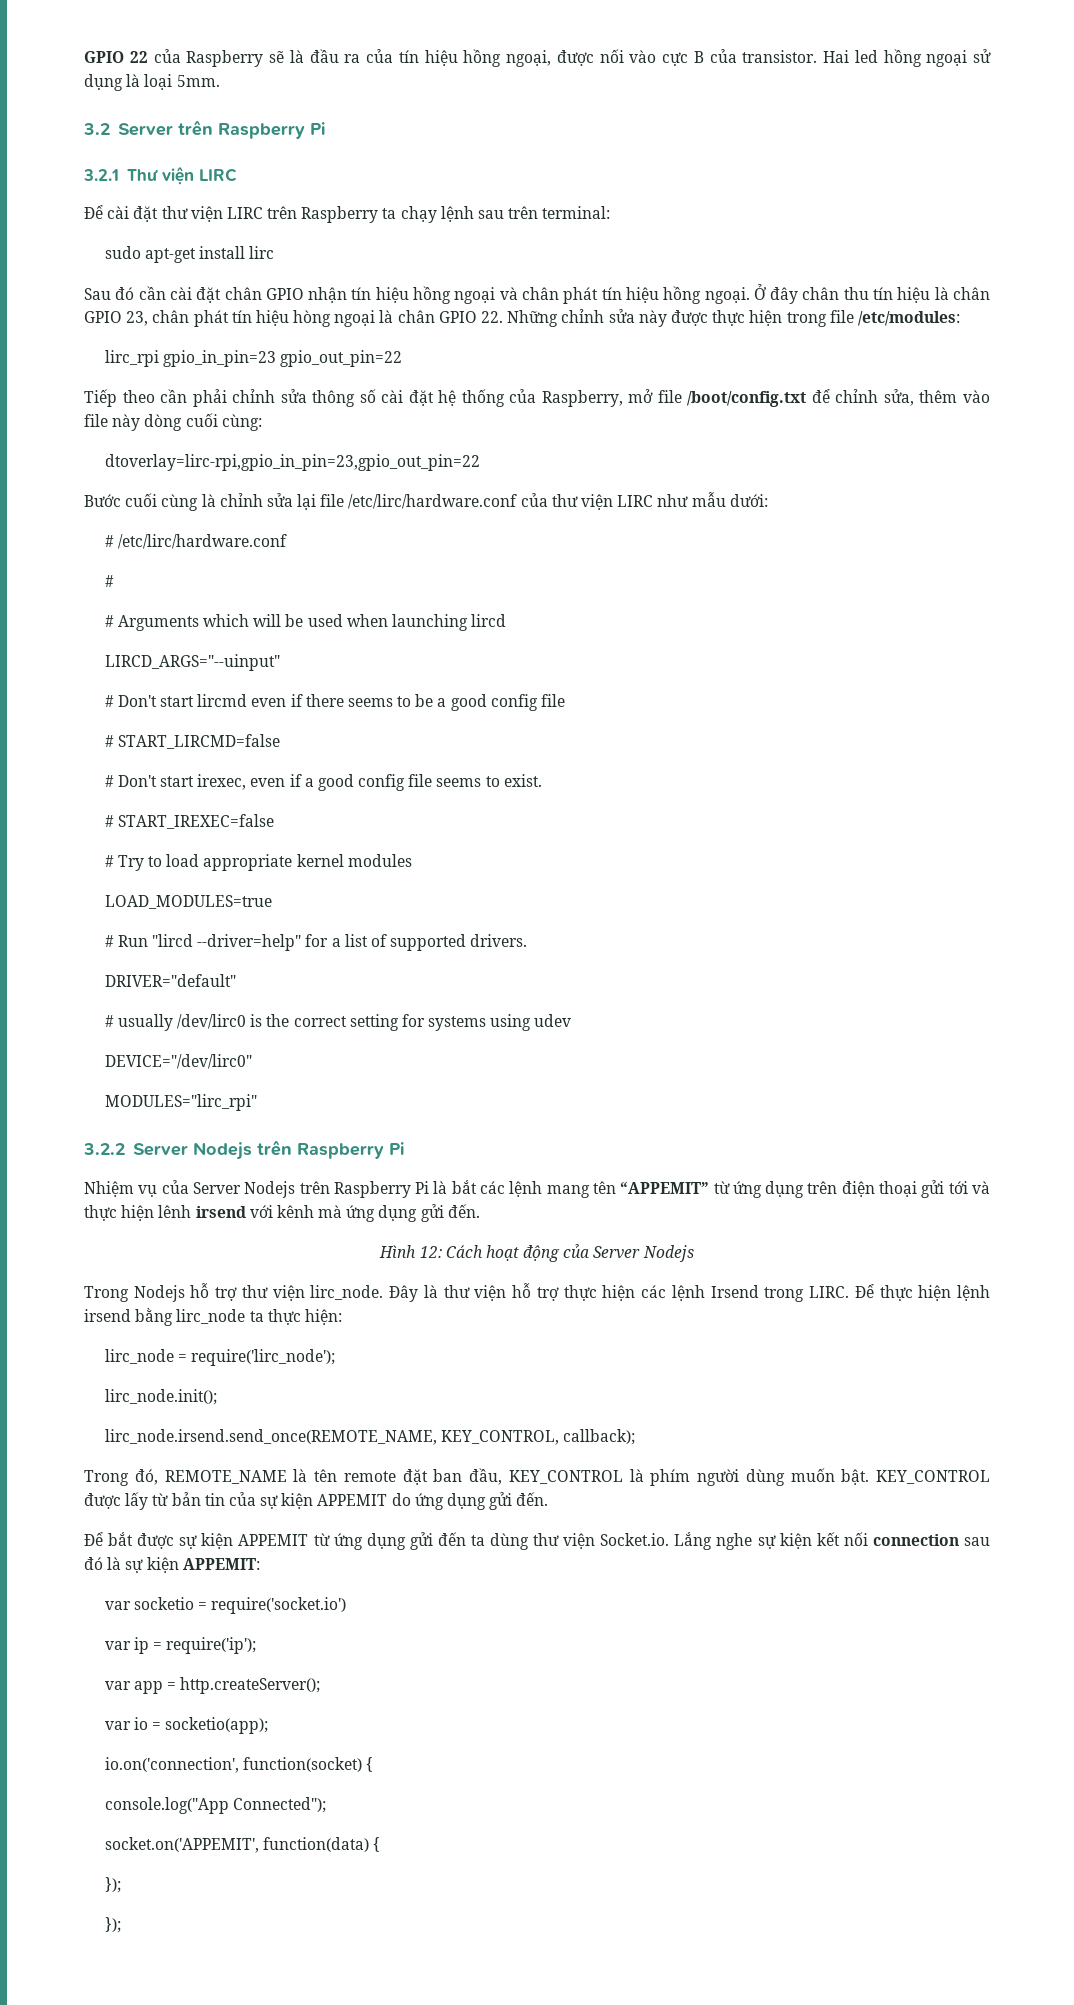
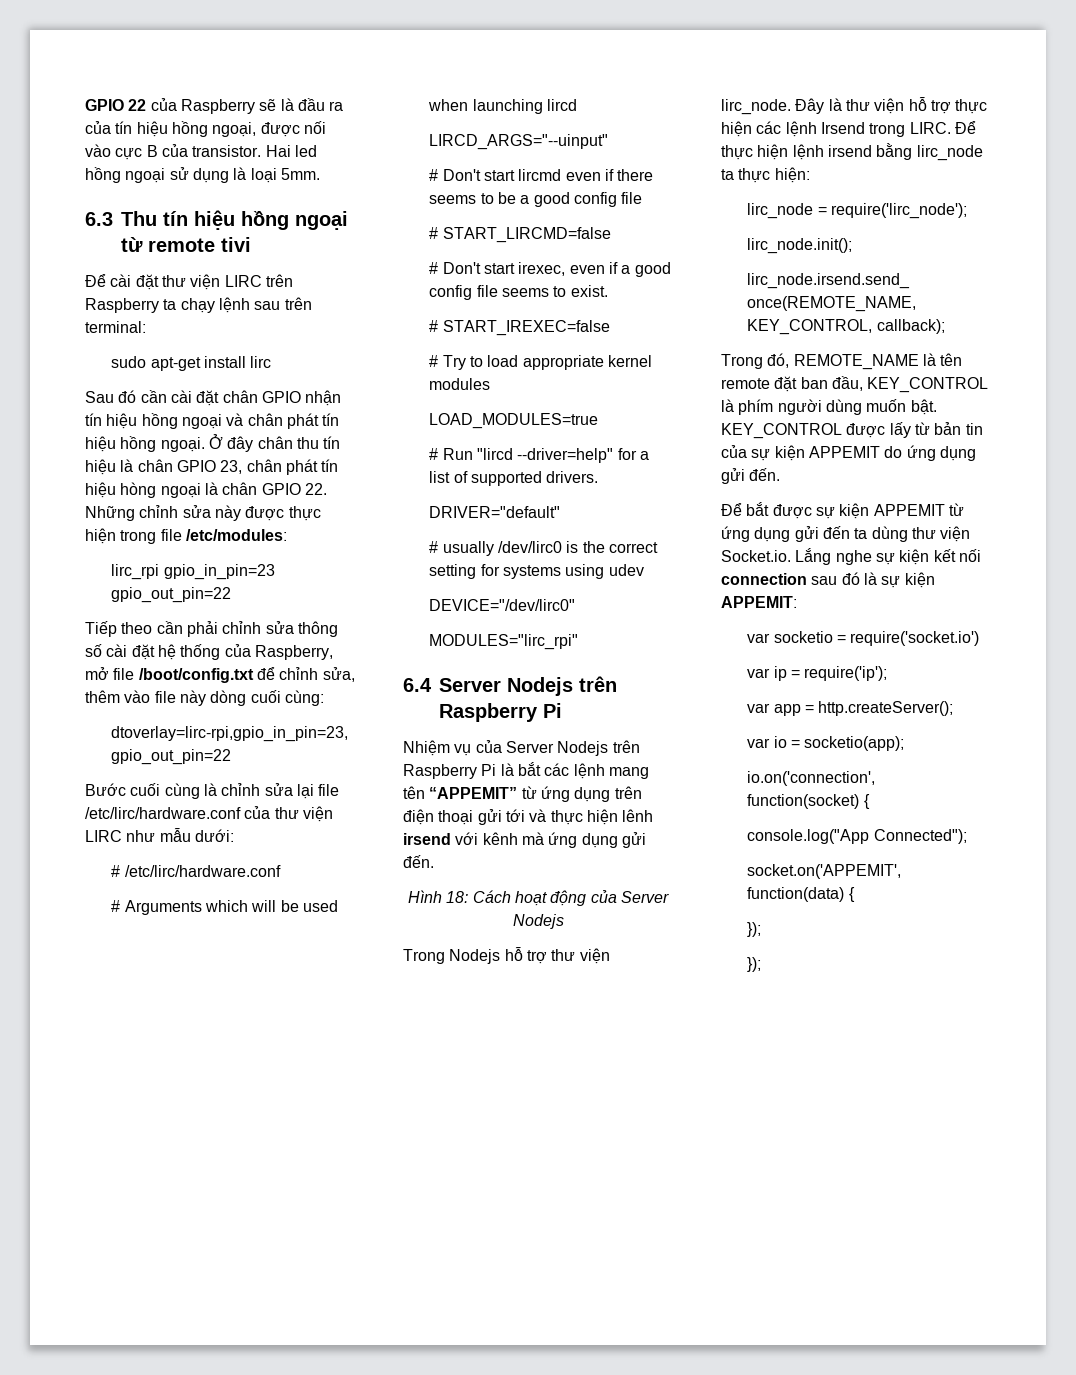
[83,121,325,139] [83,167,237,185] 3.2 Server trên Raspberry Pi // 3.2.1 Thư viện LIRC -> [85,210,348,230] [121,237,251,252] 6.3 Thu tín hiệu hồng ngoại từ remote tivi
[104,615,114,627] // # -> (121, 906) none
[83,1143,125,1155] 3.2.2 -> [403,678,432,692] 6.4
[419,1246,442,1258] 12: -> [446,891,469,903] 18:

